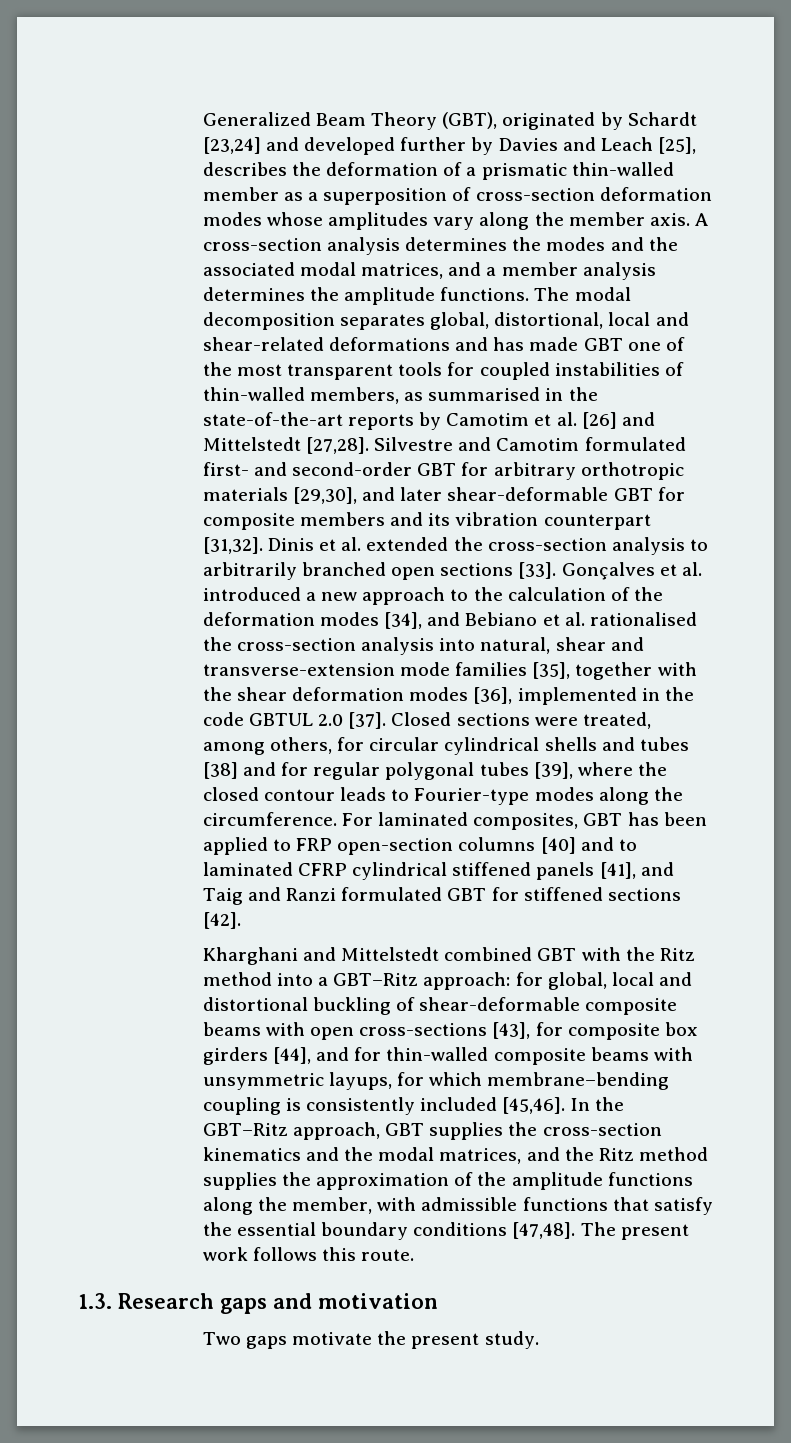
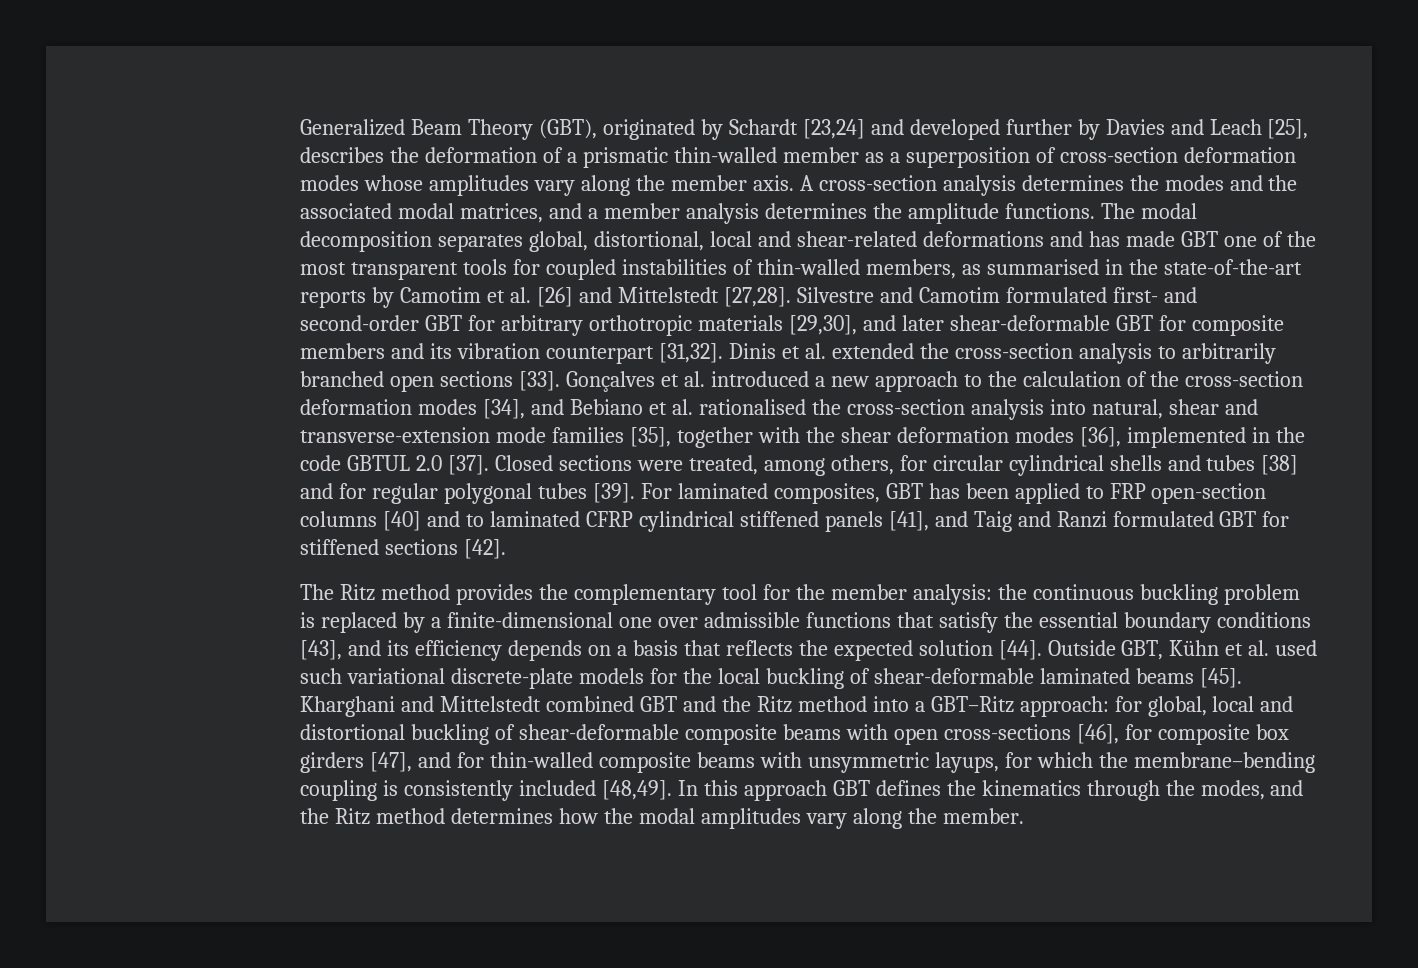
(663, 594) none -> [1185,371,1304,387] cross-section
[533,762,667,779] [202,787,683,805] [202,812,337,826] [39], where the closed contour leads to Fourier-type modes along the circumference. -> [593,483,636,503] [39].
(241, 920) none -> [300,584,1300,605] [300,612,1311,633] [300,640,1318,661] [300,668,1242,689] The Ritz method provides the complementary tool for the member analysis: the continuous buckling problem is replaced by a finite-dimensional one over admissible functions that satisfy the essential boundary conditions [43], and its efficiency depends on a basis that reflects the expected solution [44]. Outside GBT, Kühn et al. used such variational discrete-plate models for the local buckling of shear-deformable laminated beams [45].
[581,947,621,961] with -> [683,696,717,712] and
[492,1022,531,1039] [43], -> [1076,724,1119,744] [46],
[273,1047,312,1064] [44], -> [370,752,413,772] [47],
(483, 1079) none -> [1098,752,1128,768] the
[502,1097,624,1114] [202,1122,662,1140] [202,1147,708,1164] [202,1172,693,1190] [202,1197,713,1215] [202,1222,689,1240] [202,1247,415,1261] [78,1293,438,1314] [202,1331,539,1349] [45,46]. In the GBT–Ritz approach, GBT supplies the cross-section kinematics and the modal matrices, and the Ritz method supplies the approximation of the amplitude functions along the member, with admissible functions that satisfy the essential boundary conditions [47,48]. The present work follows this route. // 1.3. Research gaps and motivation // Two gaps motivate the present study. -> [602,780,1304,801] [300,808,1024,829] [48,49]. In this approach GBT defines the kinematics through the modes, and the Ritz method determines how the modal amplitudes vary along the member.

